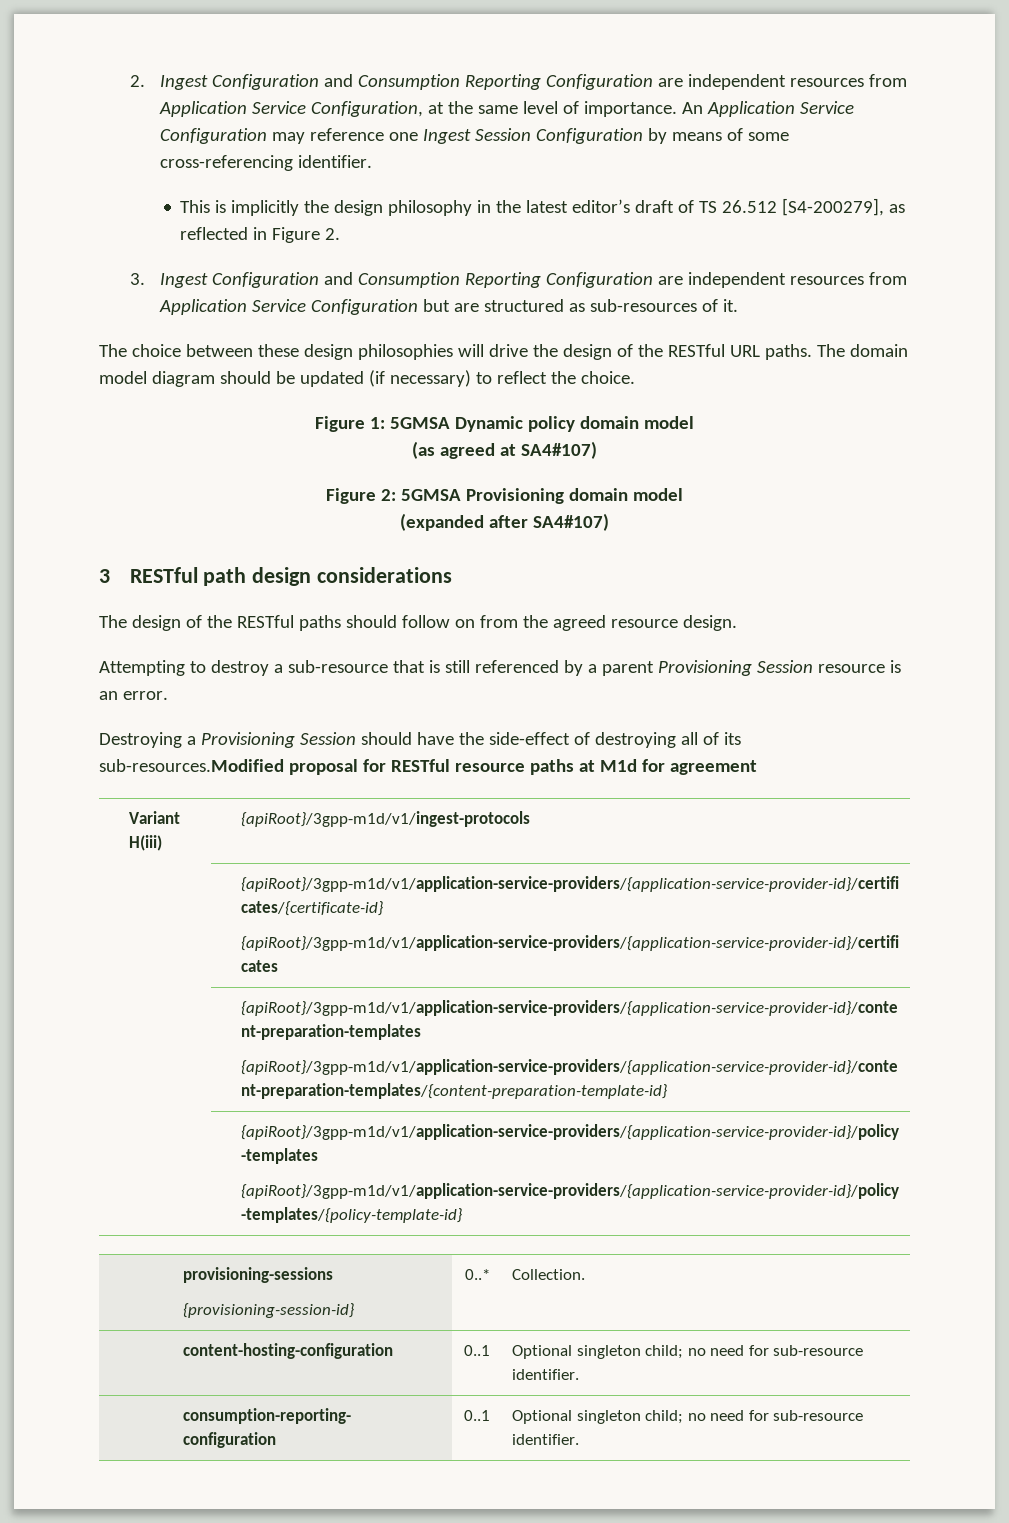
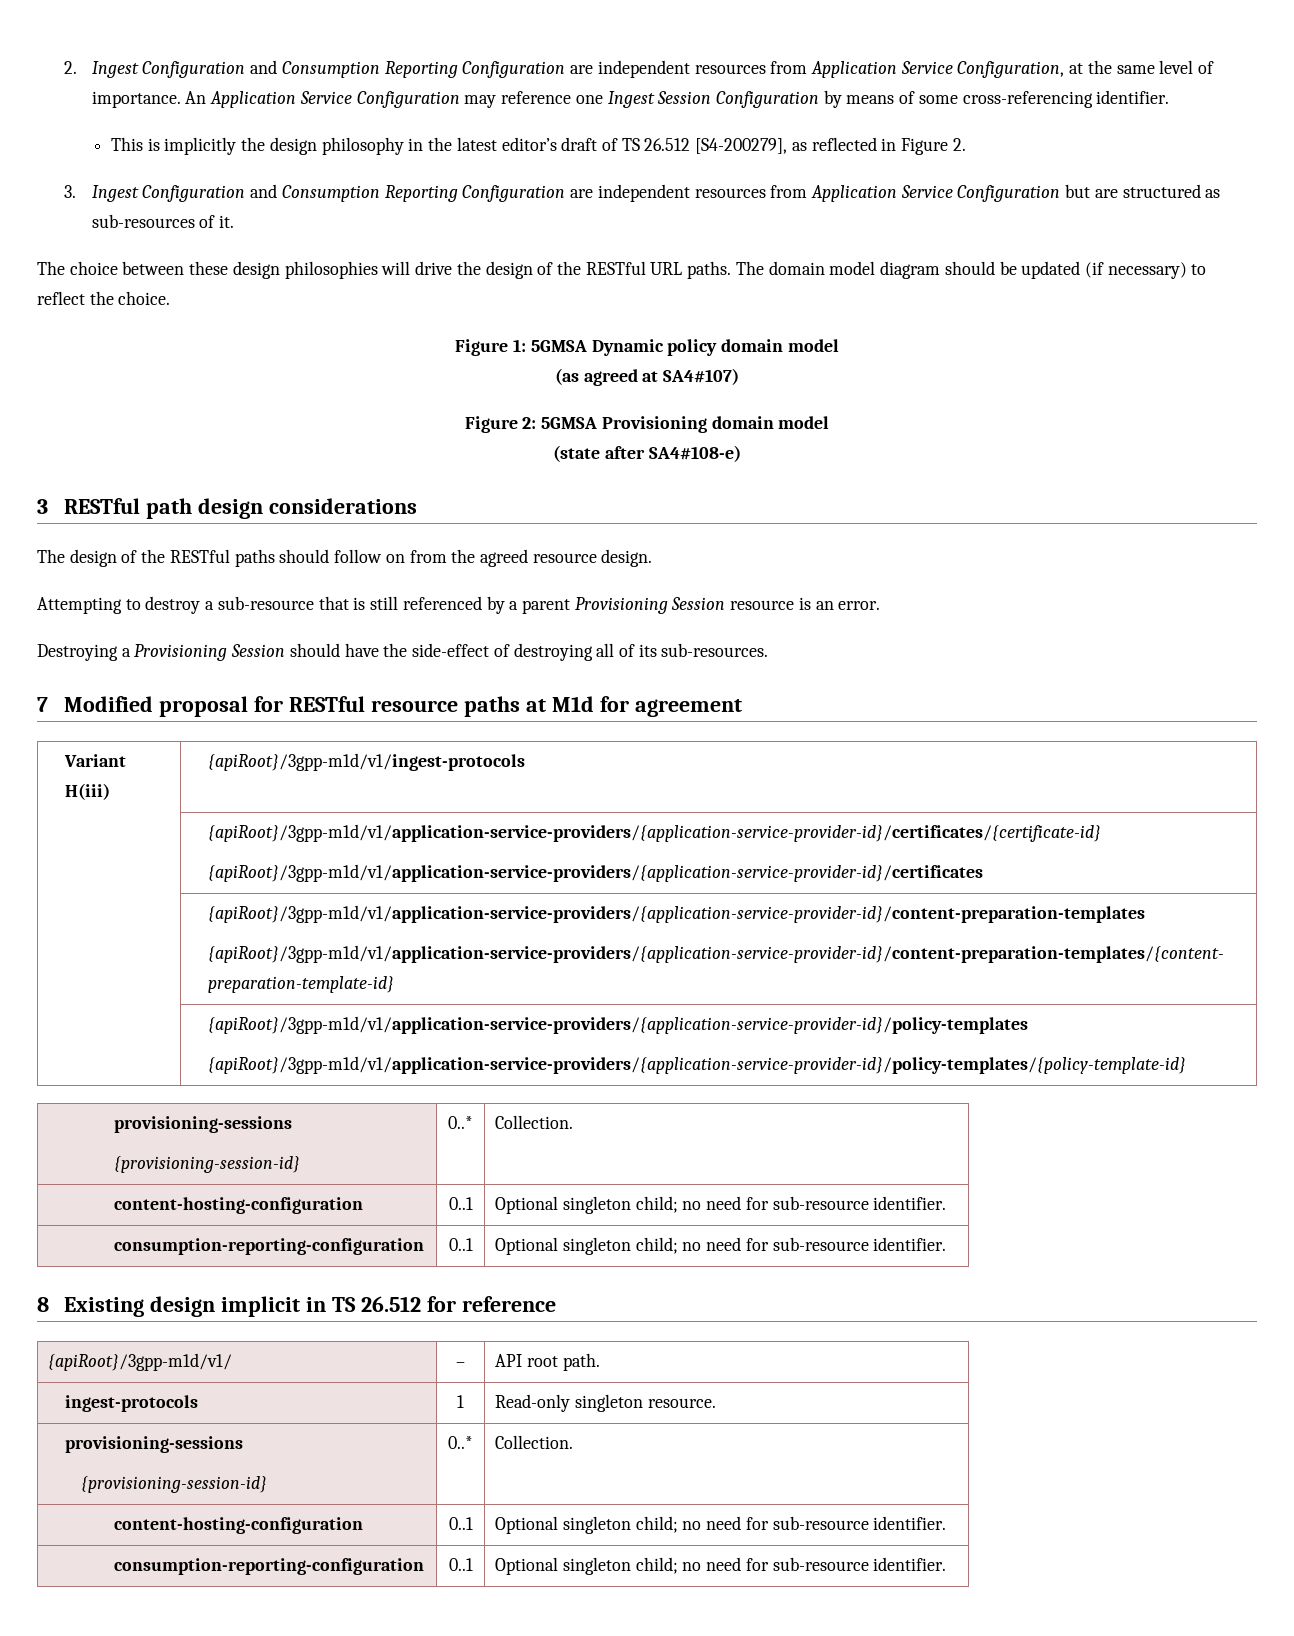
[400,513,609,531] (expanded after SA4#107) -> [553,445,741,462] (state after SA4#108-e)
[99,759,284,772] sub-resources.Modified -> [661,643,769,657] [37,696,154,712] sub-resources. // 7 Modified
(580, 1439) none -> [37,1296,556,1317] [48,1353,233,1371] [456,1362,465,1367] [495,1353,600,1371] [64,1395,198,1412] [457,1395,464,1408] [495,1394,716,1412] [64,1436,243,1453] [81,1476,268,1493] [448,1436,473,1449] [495,1435,574,1449] [113,1517,363,1534] [448,1517,473,1530] [495,1516,947,1534] [113,1558,424,1575] [448,1558,473,1571] [495,1557,947,1575] // 8 Existing design implicit in TS 26.512 for reference // {apiRoot}/3gpp-m1d/v1/ | – | API root path. // ingest-protocols | 1 | Read-only singleton resource. // provisioning-sessions // {provisioning-session-id} | 0..* | Collection. // content-hosting-configuration | 0..1 | Optional singleton child; no need for sub-resource identifier. // consumption-reporting-configuration | 0..1 | Optional singleton child; no need for sub-resource identifier.

